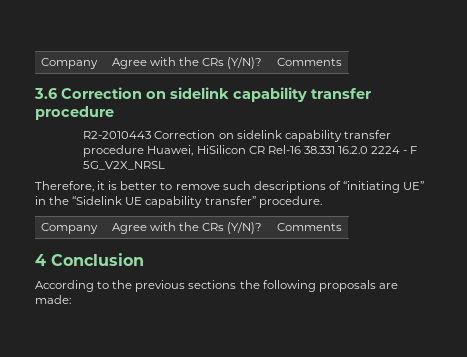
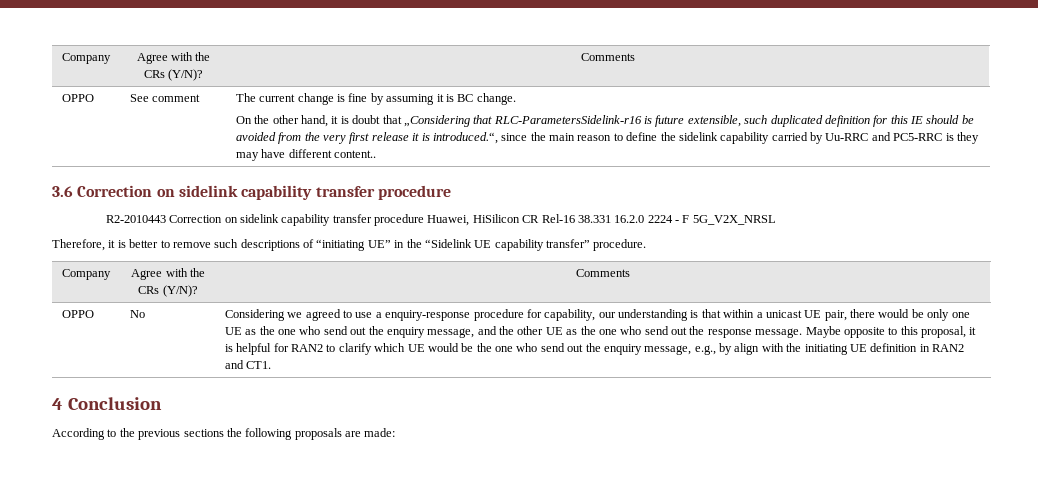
[40,58,98,69] [111,57,263,69] [277,58,342,66] Company | Agree with the CRs (Y/N)? | Comments -> [61,53,111,64] [136,52,211,64] [143,69,204,81] [580,53,635,61] [61,94,94,102] [129,94,201,102] [235,93,516,105] [235,115,974,127] [235,132,979,144] [235,149,377,161] Company | Agree with the CRs (Y/N)? | Comments // OPPO | See comment | The current change is fine by assuming it is BC change. // On the other hand, it is doubt that „Considering that RLC-ParametersSidelink-r16 is future extensible, such duplicated definition for this IE should be avoided from the very first release it is introduced.“, since the main reason to define the sidelink capability carried by Uu-RRC and PC5-RRC is they may have different content..
(342, 227) none -> [61,310,94,318] [129,310,145,318] [224,309,970,321] [224,326,977,338] [224,343,965,355] [224,360,272,369] // OPPO | No | Considering we agreed to use a enquiry-response procedure for capability, our understanding is that within a unicast UE pair, there would be only one UE as the one who send out the enquiry message, and the other UE as the one who send out the response message. Maybe opposite to this proposal, it is helpful for RAN2 to clarify which UE would be the one who send out the enquiry message, e.g., by align with the initiating UE definition in RAN2 and CT1.

